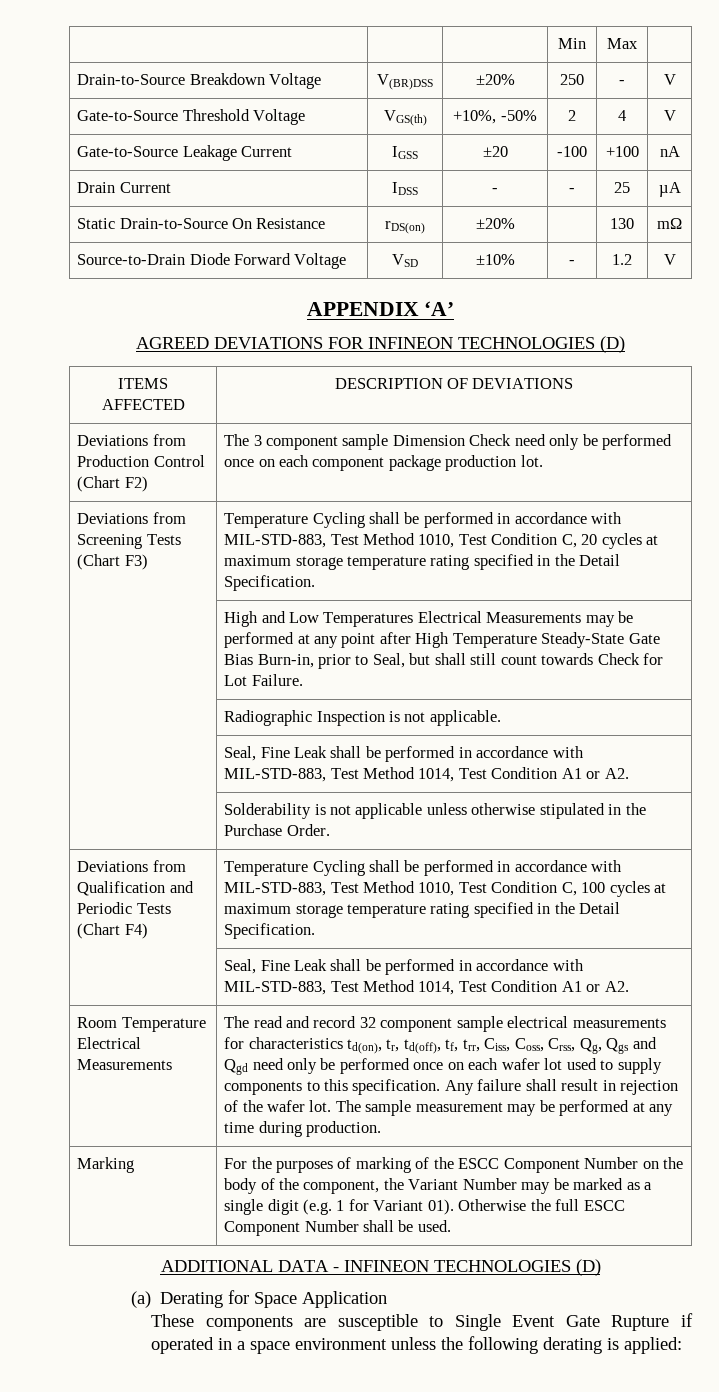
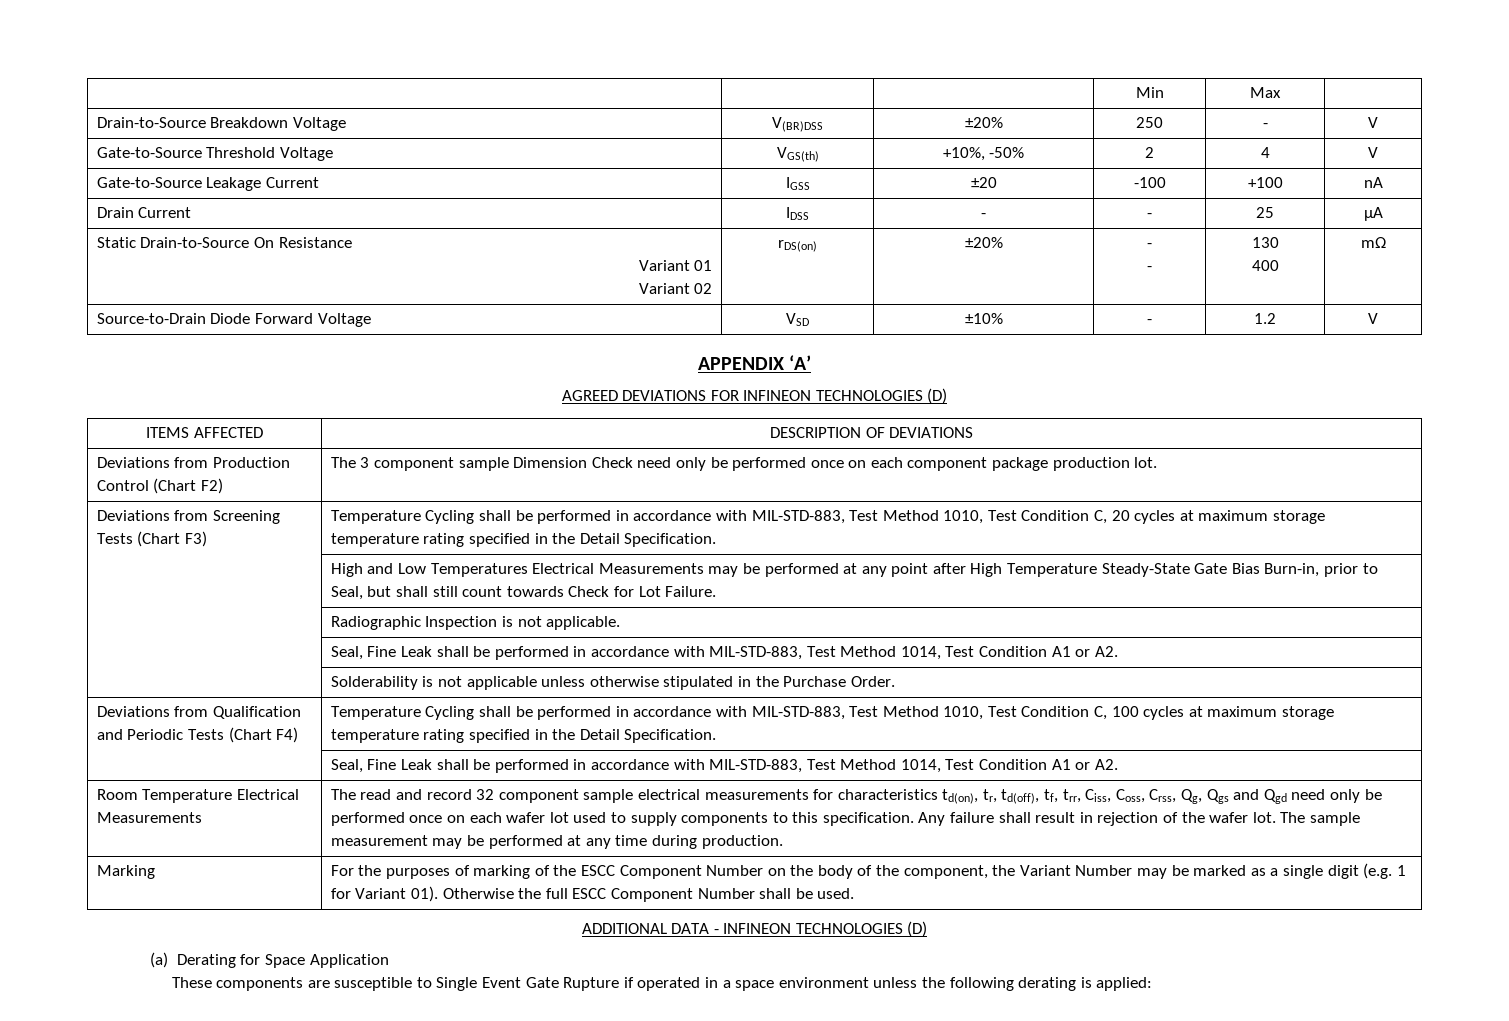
(326, 223) none -> [638,260,713,271] [638,283,713,294] // Variant 01 // Variant 02
(515, 223) none -> [1147,243,1152,248] [1147,266,1152,271] - // -
(634, 223) none -> [1251,260,1279,271] // 400

